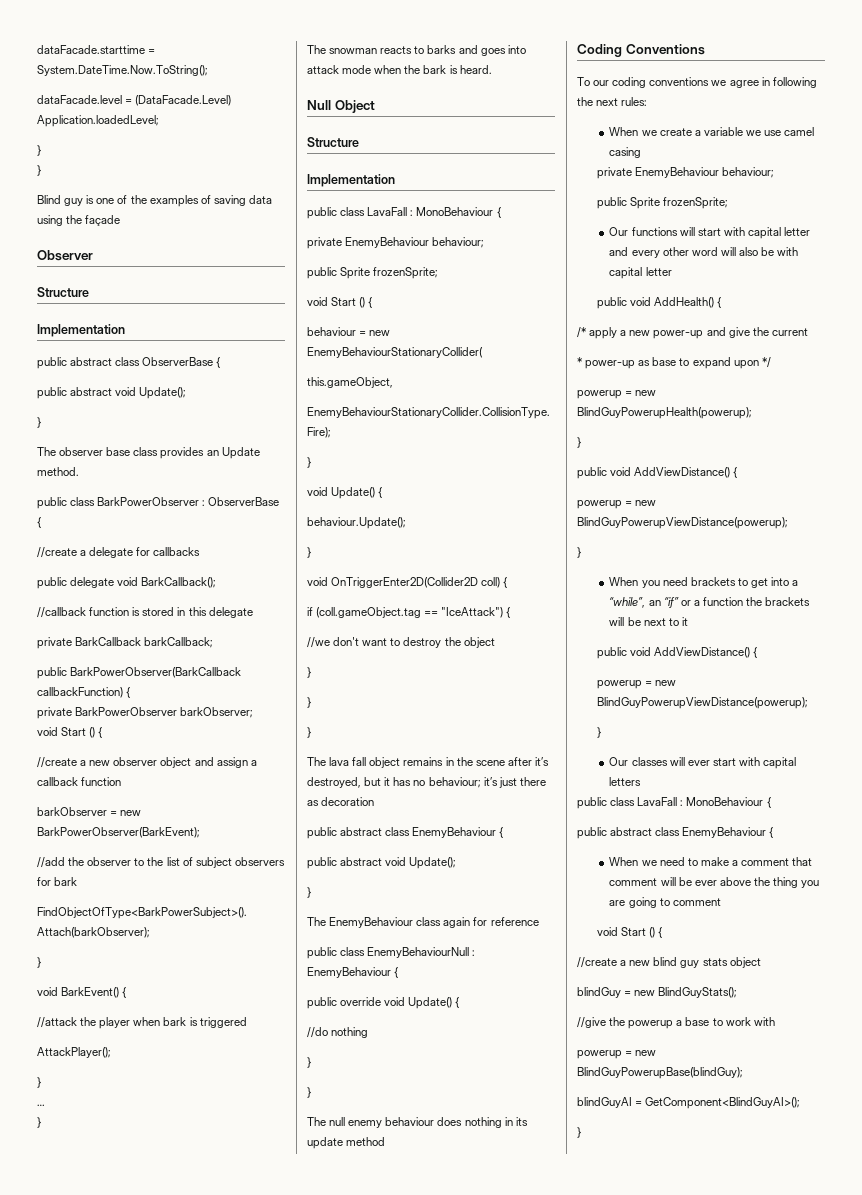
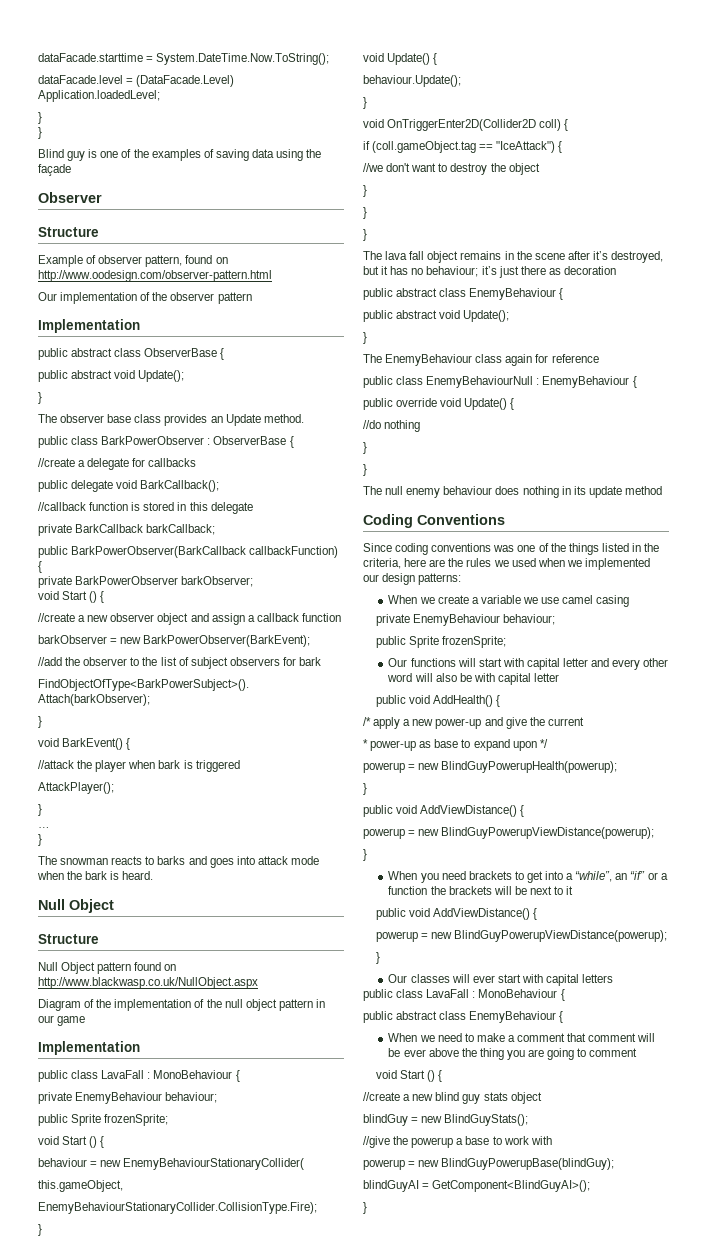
(89, 292) none -> [38,255,228,267] [38,270,272,282] [38,292,252,304] // Example of observer pattern, found on http://www.oodesign.com/observer-pattern.html // Our implementation of the observer pattern
(359, 142) none -> [38,962,177,974] [38,977,258,989] [38,999,325,1011] [38,1015,86,1026] // Null Object pattern found on http://www.blackwasp.co.uk/NullObject.aspx // Diagram of the implementation of the null object pattern in our game
[577,77,817,88] [577,97,648,106] To our coding conventions we agree in following the next rules: -> [363,543,660,555] [363,558,650,570] [363,573,462,585] Since coding conventions was one of the things listed in the criteria, here are the rules we used when we implemented our design patterns:

